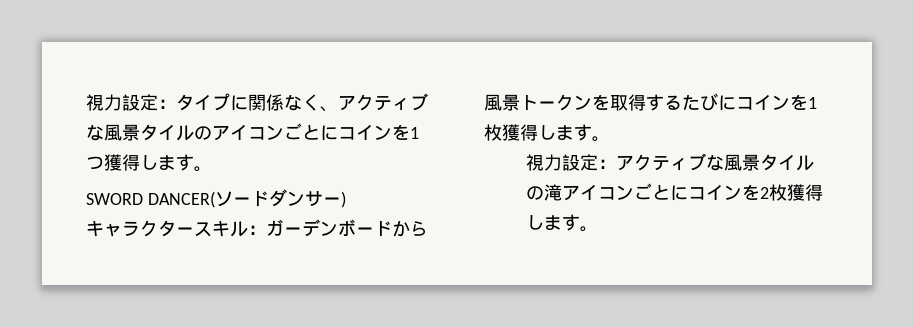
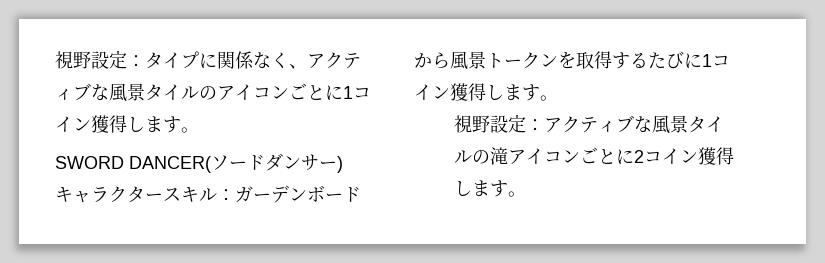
[86,94,122,111] 視力 -> [55,51,91,69] 視野
[338,124,419,140] [86,156,104,170] コインを1つ -> [343,86,371,99] [55,116,91,133] 1コイン
[736,94,817,110] [484,124,502,141] コインを1枚 -> [702,54,730,67] [414,84,450,101] 1コイン
[543,154,562,171] 力 -> [471,115,490,133] 野
[687,184,787,201] コインを2枚 -> [633,148,698,165] 2コイン

